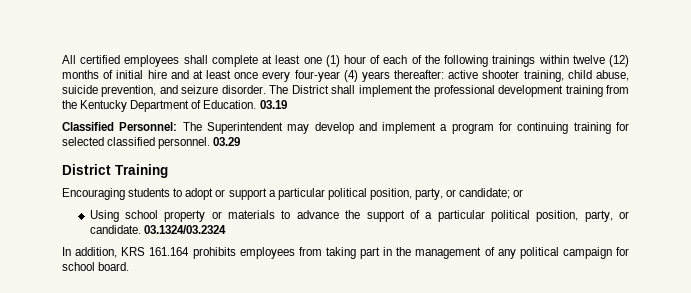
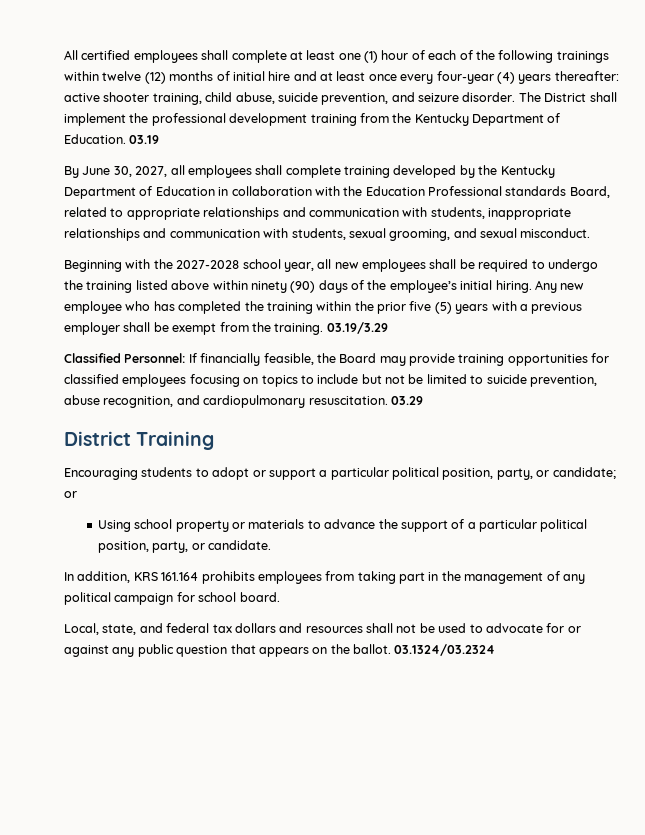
[62,122,630,134] [62,137,211,149] Classified Personnel: The Superintendent may develop and implement a program for continuing training for selected classified personnel. -> [64,165,555,178] [64,186,610,199] [64,207,571,220] [64,228,591,241] [64,259,598,272] [64,280,585,293] [64,301,583,314] [64,322,388,335] [64,353,610,366] [64,374,597,387] [64,395,388,408] By June 30, 2027, all employees shall complete training developed by the Kentucky Department of Education in collaboration with the Education Professional standards Board, related to appropriate relationships and communication with students, inappropriate relationships and communication with students, sexual grooming, and sexual misconduct. // Beginning with the 2027-2028 school year, all new employees shall be required to undergo the training listed above within ninety (90) days of the employee’s initial hiring. Any new employee who has completed the training within the prior five (5) years with a previous employer shall be exempt from the training. 03.19/3.29 // Classified Personnel: If financially feasible, the Board may provide training opportunities for classified employees focusing on topics to include but not be limited to suicide prevention, abuse recognition, and cardiopulmonary resuscitation.
[143,225,226,234] 03.1324/03.2324 -> (272, 545) none
(130, 266) none -> [64,623,581,635] [64,644,496,657] // Local, state, and federal tax dollars and resources shall not be used to advocate for or against any public question that appears on the ballot. 03.1324/03.2324

